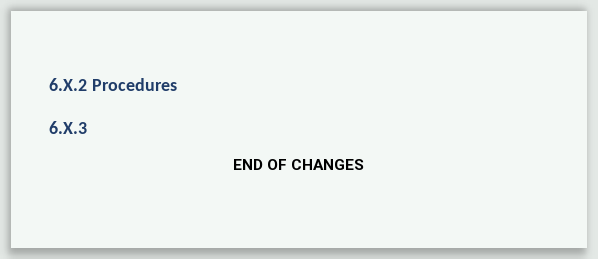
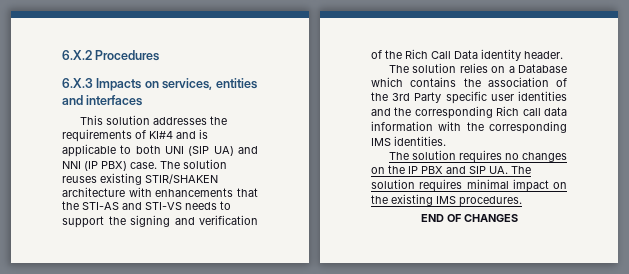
(87, 127) none -> [96,78,257,91] [62,95,143,106] [79,115,227,125] [62,129,208,142] [62,144,258,157] [62,159,227,171] [62,173,218,185] [62,187,258,197] [62,201,231,210] [62,215,258,228] [371,49,563,61] [388,63,567,73] [371,77,567,87] [371,91,567,104] [371,106,567,119] [371,121,567,134] [371,136,446,146] [388,150,567,163] [371,165,531,174] [371,179,567,192] [371,194,522,207] Impacts on services, entities and interfaces // This solution addresses the requirements of KI#4 and is applicable to both UNI (SIP UA) and NNI (IP PBX) case. The solution reuses existing STIR/SHAKEN architecture with enhancements that the STI-AS and STI-VS needs to support the signing and verification of the Rich Call Data identity header. // The solution relies on a Database which contains the association of the 3rd Party specific user identities and the corresponding Rich call data information with the corresponding IMS identities. // The solution requires no changes on the IP PBX and SIP UA. The solution requires minimal impact on the existing IMS procedures.

